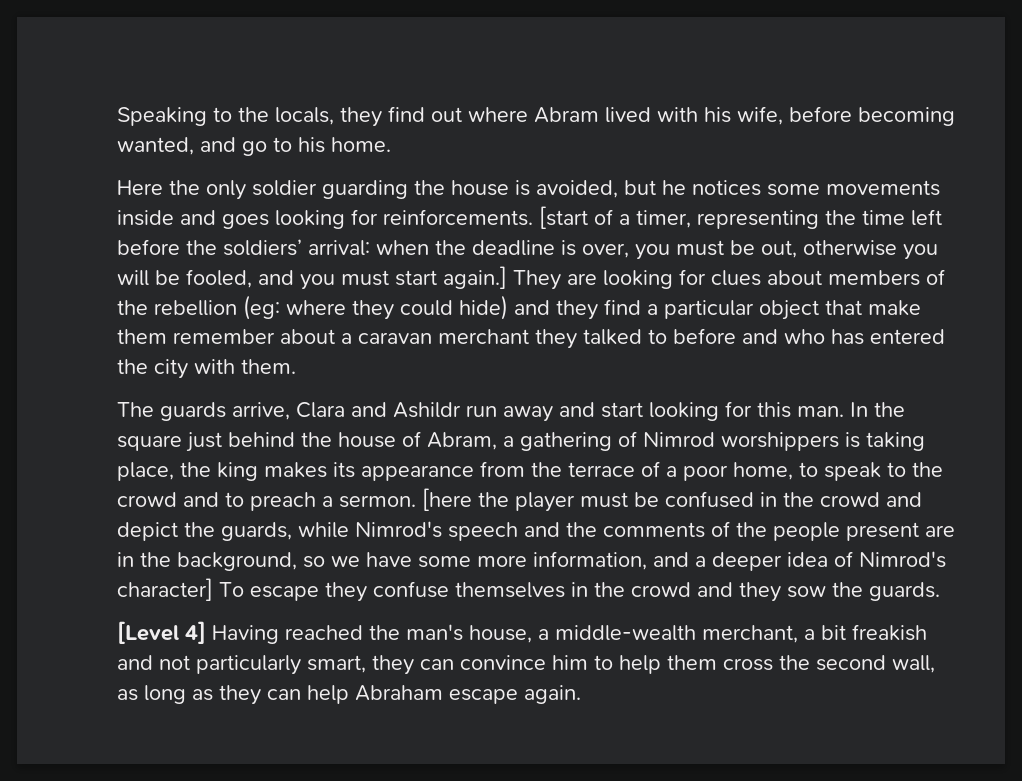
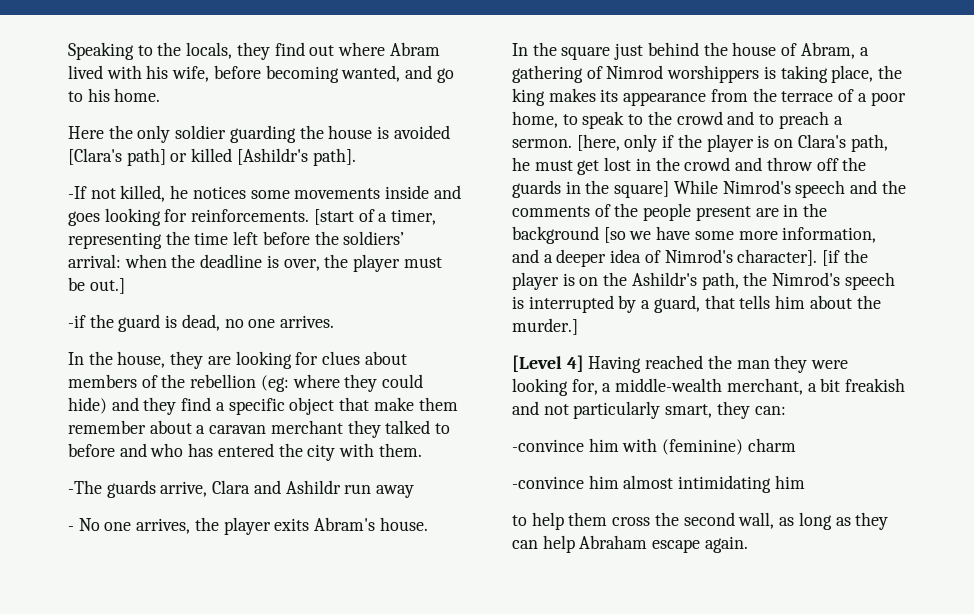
[536,180,656,198] avoided, but -> [393,125,450,139] [68,148,356,166] [68,185,166,202] avoided [Clara's path] or killed [Ashildr's path]. // -If not killed,
[635,240,938,260] [117,266,561,290] you must be out, otherwise you will be fooled, and you must start again.] They -> [324,254,442,272] [68,277,125,294] [68,314,335,332] [68,351,204,369] the player must be out.] // -if the guard is dead, no one arrives. // In the house, they
[664,300,754,319] particular -> [228,398,285,415] specific
[117,402,154,417] The -> [68,480,102,494] -The
[559,401,844,421] and start looking for this man. -> [68,517,428,535] // - No one arrives, the player exits Abram's house. //
[422,488,922,512] [117,522,349,541] [here the player must be confused in the crowd and depict the guards, while -> [576,134,888,152] [512,157,867,175] [512,180,718,198] [here, only if the player is on Clara's path, he must get lost in the crowd and throw off the guards in the square] While
[177,552,325,571] background, so -> [512,226,626,244] background [so
[117,578,940,602] character] To escape they confuse themselves in the crowd and they sow the guards. -> [737,249,868,266] [512,272,895,290] [512,295,881,313] [512,318,578,335] character]. [if the player is on the Ashildr's path, the Nimrod's speech is interrupted by a guard, that tells him about the murder.]
[406,624,532,643] man's house, -> [736,355,849,373] [512,378,598,396] man they were looking for,
[420,655,588,670] can convince him -> [754,406,786,415] [512,438,796,455] [512,475,805,493] can: // -convince him with (feminine) charm // -convince him almost intimidating him //

